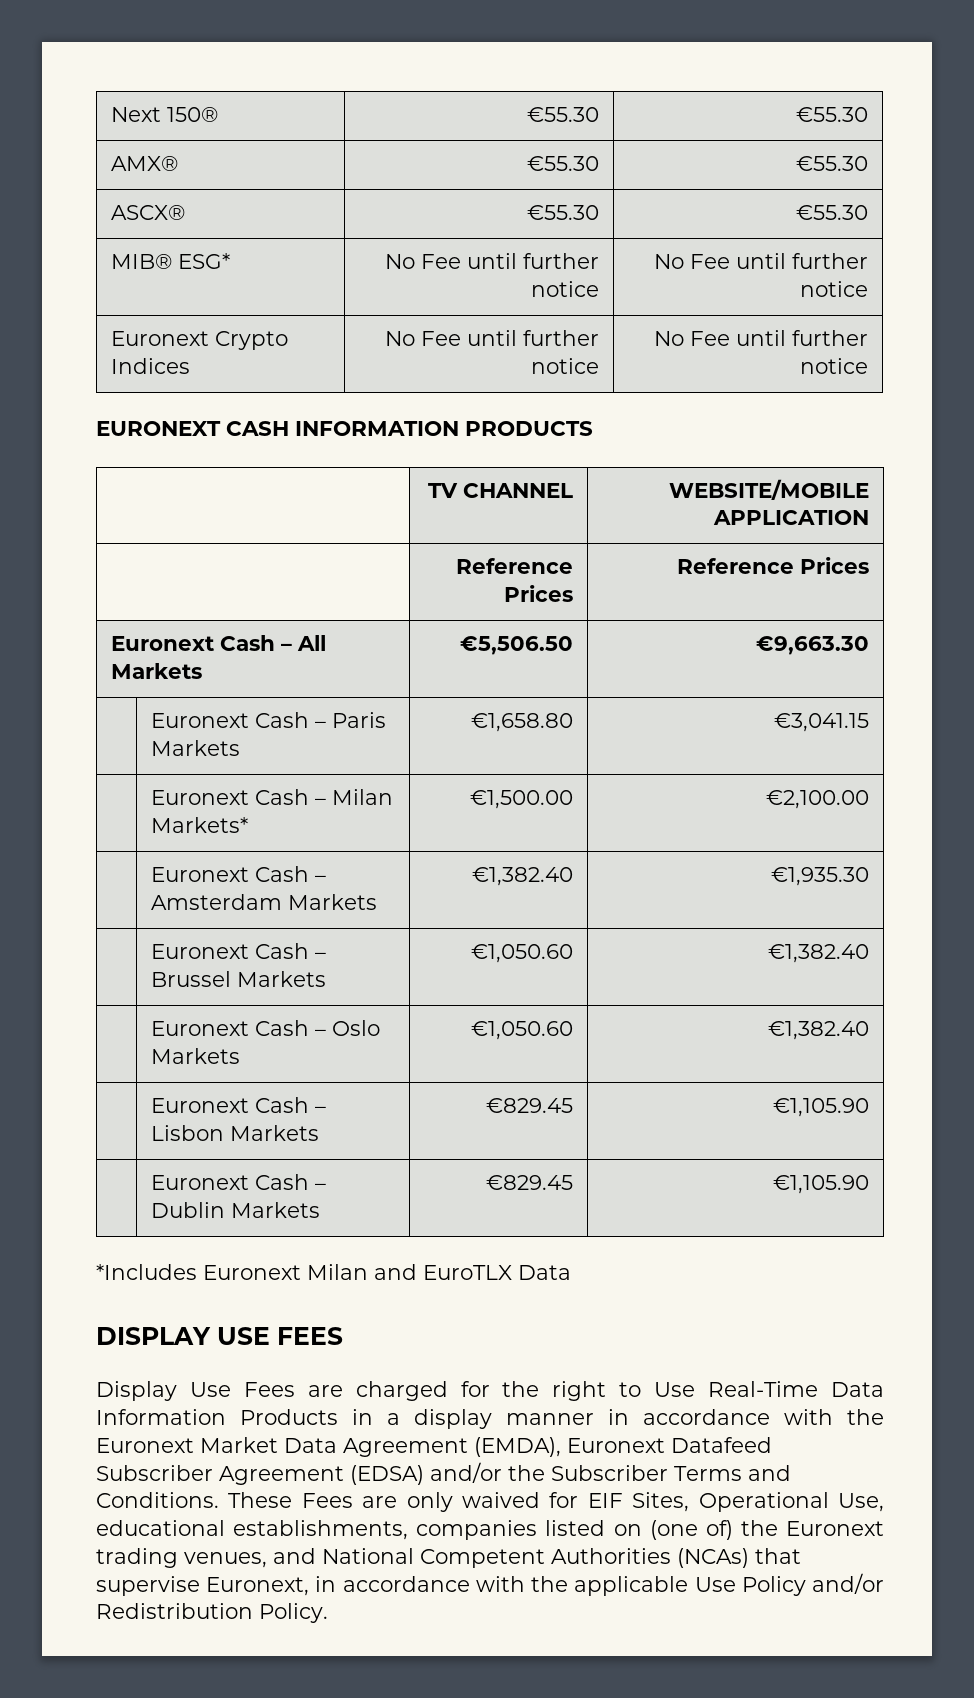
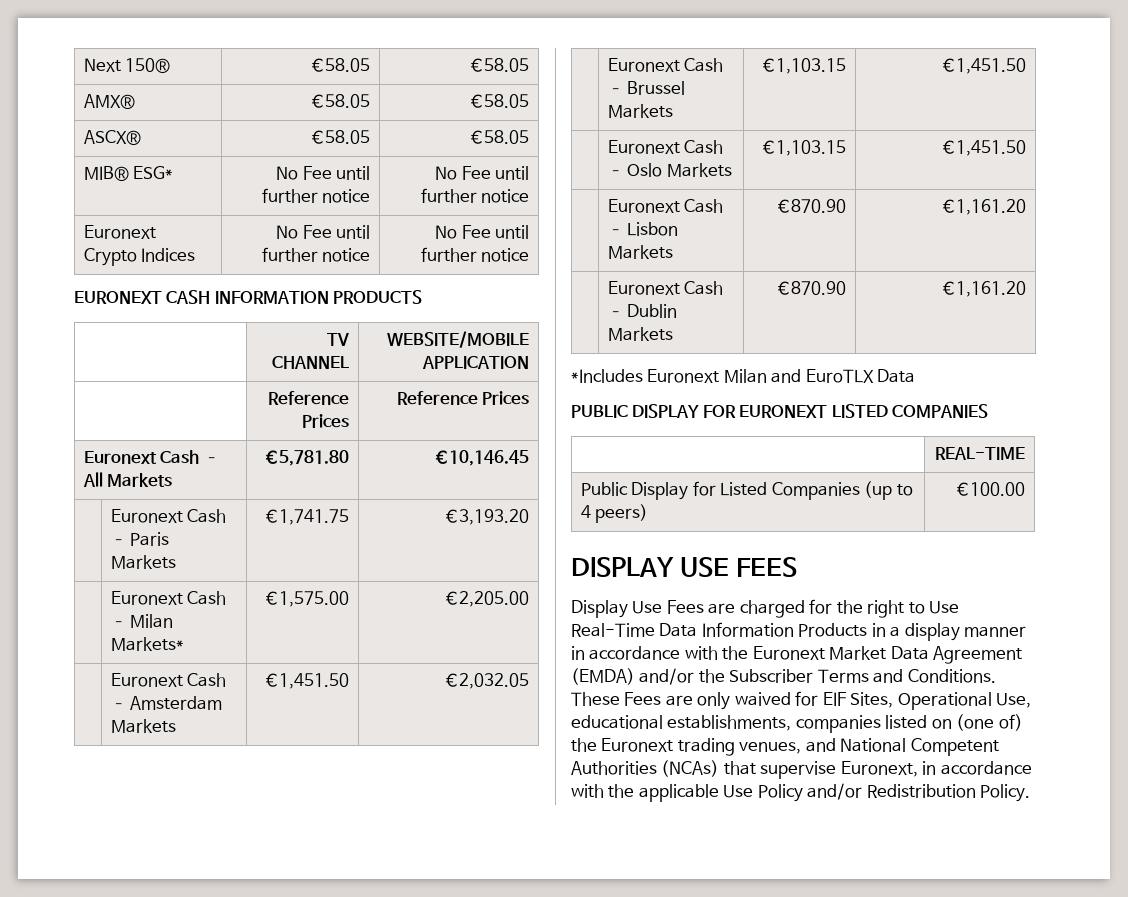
[527,107,600,122] [796,107,869,122] €55.30 | €55.30 -> [310,58,371,72] [469,58,530,72] €58.05 | €58.05
[527,156,600,171] [796,156,869,171] €55.30 | €55.30 -> [310,94,371,108] [469,94,530,108] €58.05 | €58.05
[527,205,600,220] [796,205,869,220] €55.30 | €55.30 -> [310,130,371,144] [469,130,530,144] €58.05 | €58.05
[460,636,574,655] [756,636,870,655] €5,506.50 | €9,663.30 -> [264,450,350,466] [434,450,530,466] €5,781.80 | €10,146.45
[471,713,574,732] [774,713,870,732] €1,658.80 | €3,041.15 -> [264,509,350,525] [444,509,530,525] €1,741.75 | €3,193.20
[470,790,574,809] [766,790,870,809] €1,500.00 | €2,100.00 -> [264,591,350,607] [444,591,530,607] €1,575.00 | €2,205.00
[472,867,574,886] [771,867,870,886] €1,382.40 | €1,935.30 -> [264,673,350,689] [444,673,530,689] €1,451.50 | €2,032.05
[471,944,574,963] [768,944,870,963] €1,050.60 | €1,382.40 -> [761,58,847,74] [941,58,1027,74] €1,103.15 | €1,451.50
[471,1021,574,1040] [768,1021,870,1040] €1,050.60 | €1,382.40 -> [761,140,847,156] [941,140,1027,156] €1,103.15 | €1,451.50
[486,1098,574,1113] [773,1098,870,1117] €829.45 | €1,105.90 -> [776,199,847,213] [941,199,1027,215] €870.90 | €1,161.20
[486,1175,574,1190] [773,1175,870,1194] €829.45 | €1,105.90 -> [776,281,847,295] [941,281,1027,297] €870.90 | €1,161.20
(571, 1272) none -> [571,404,989,418] [935,447,1026,460] [580,481,913,500] [580,504,649,523] [955,482,1026,496] // PUBLIC DISPLAY FOR EURONEXT LISTED COMPANIES // | REAL-TIME // Public Display for Listed Companies (up to 4 peers) | €100.00
[474,1437,772,1457] [96,1465,424,1485] (EMDA), Euronext Datafeed Subscriber Agreement (EDSA) -> [571,668,635,685] (EMDA)

